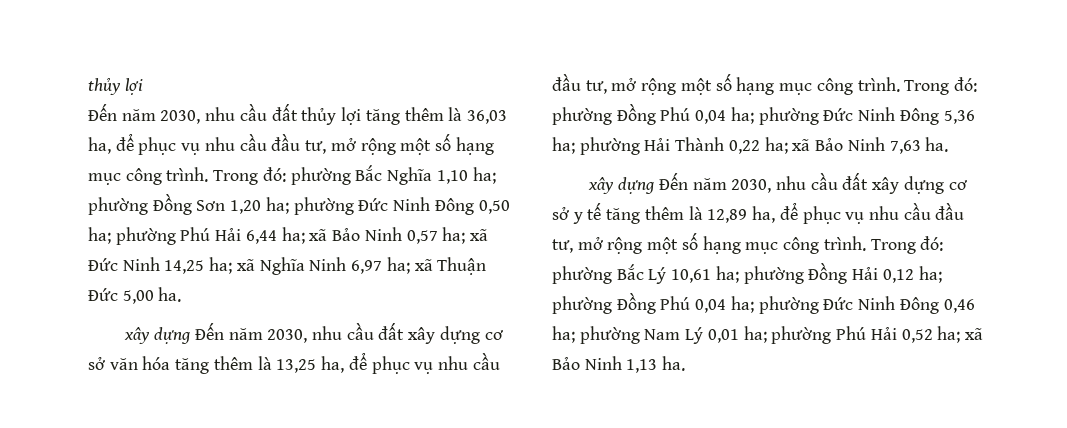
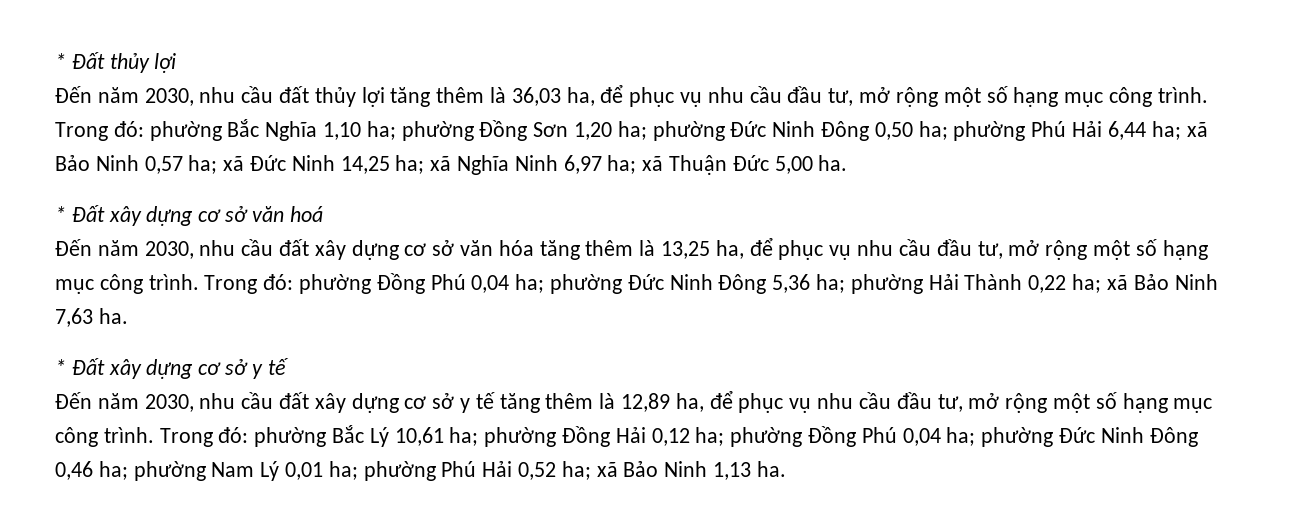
(88, 86) none -> [55,52,105,69] * Đất
[124,327,191,344] xây dựng -> [55,205,323,226] * Đất xây dựng cơ sở văn hoá //
[588,177,655,194] xây dựng -> [55,358,289,379] * Đất xây dựng cơ sở y tế //

